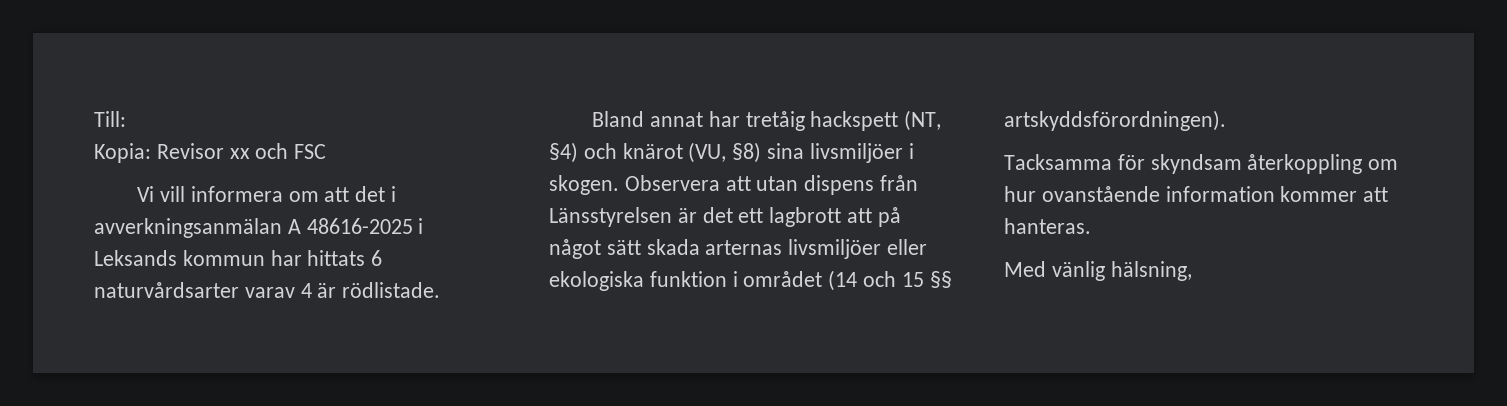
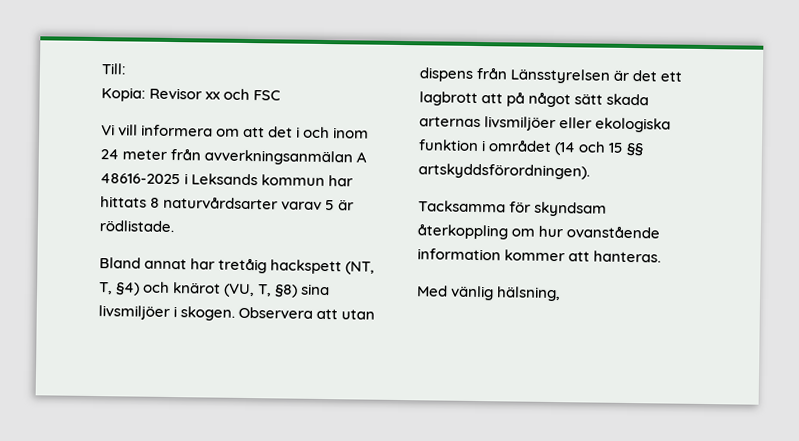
(397, 194) none -> [303,126,370,139] [100,148,202,161] och inom 24 meter från
[371,250,383,266] 6 -> [150,197,161,208] 8
[300,283,312,298] 4 -> [325,200,336,211] 5
(942, 120) none -> [99,282,113,295] T,
(727, 152) none -> [257,284,273,297] T,

